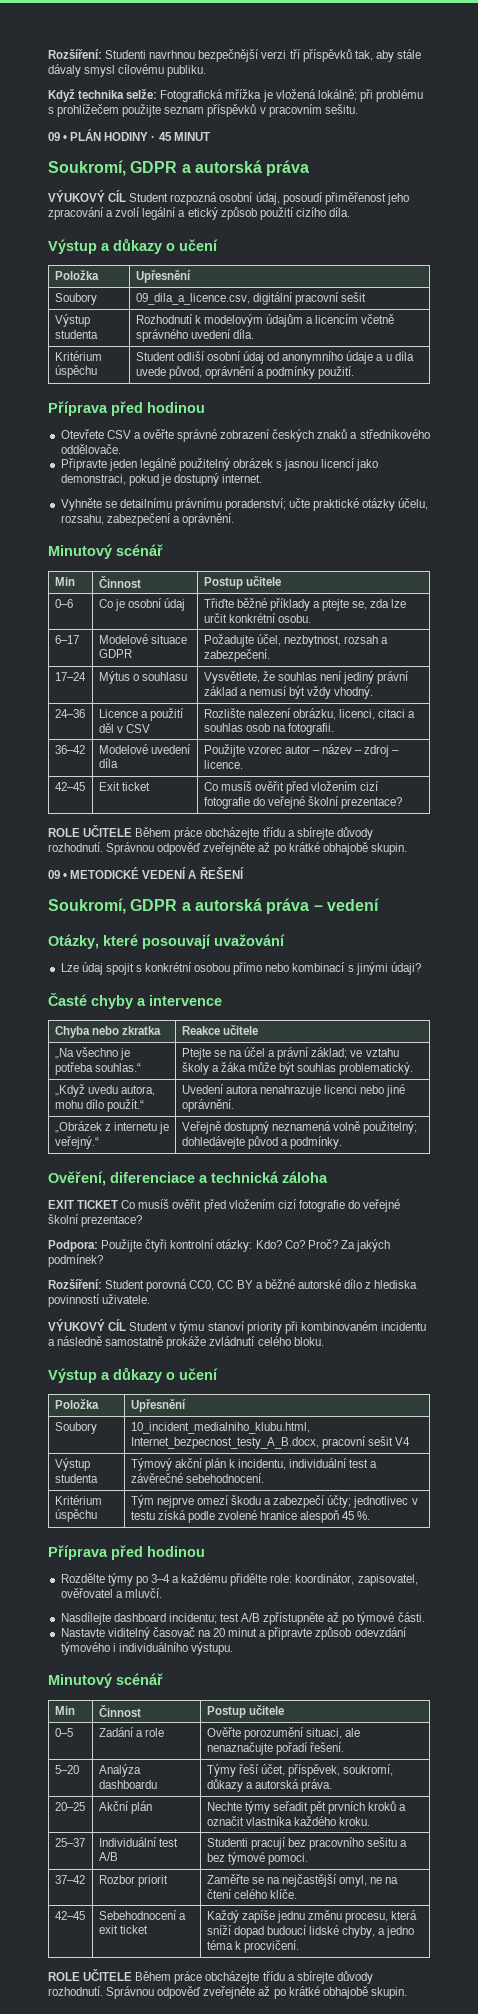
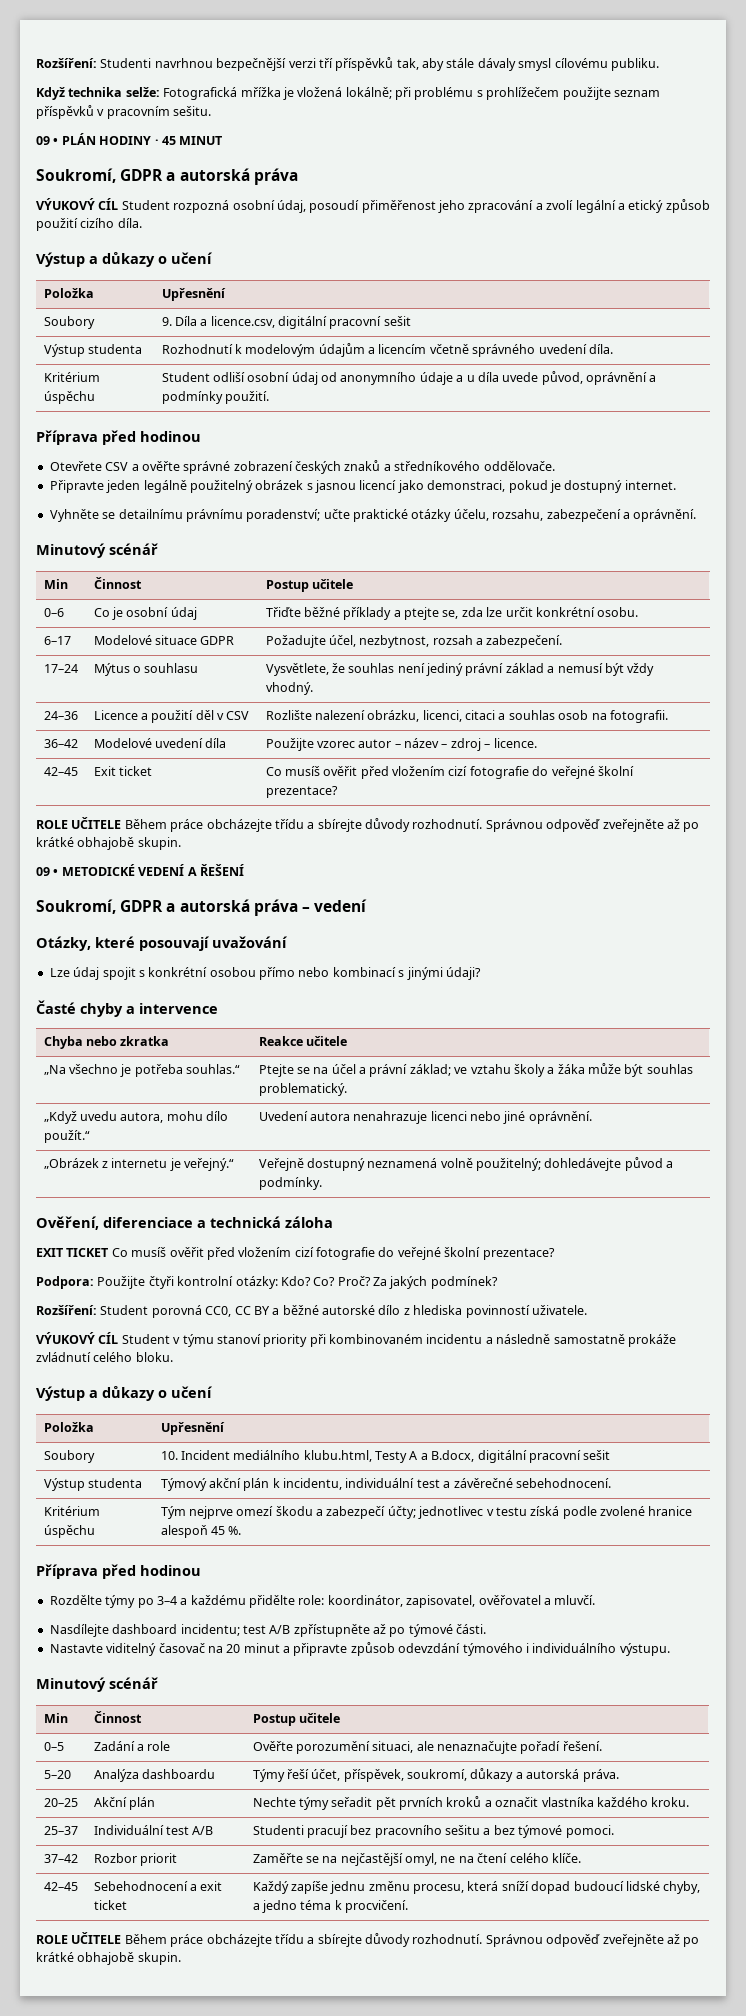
[135,293,250,305] 09_dila_a_licence.csv, -> [161,316,275,328] 9. Díla a licence.csv,
[130,1422,310,1434] [130,1436,411,1449] 10_incident_medialniho_klubu.html, Internet_bezpecnost_testy_A_B.docx, pracovní sešit V4 -> [160,1450,611,1463] 10. Incident mediálního klubu.html, Testy A a B.docx, digitální pracovní sešit

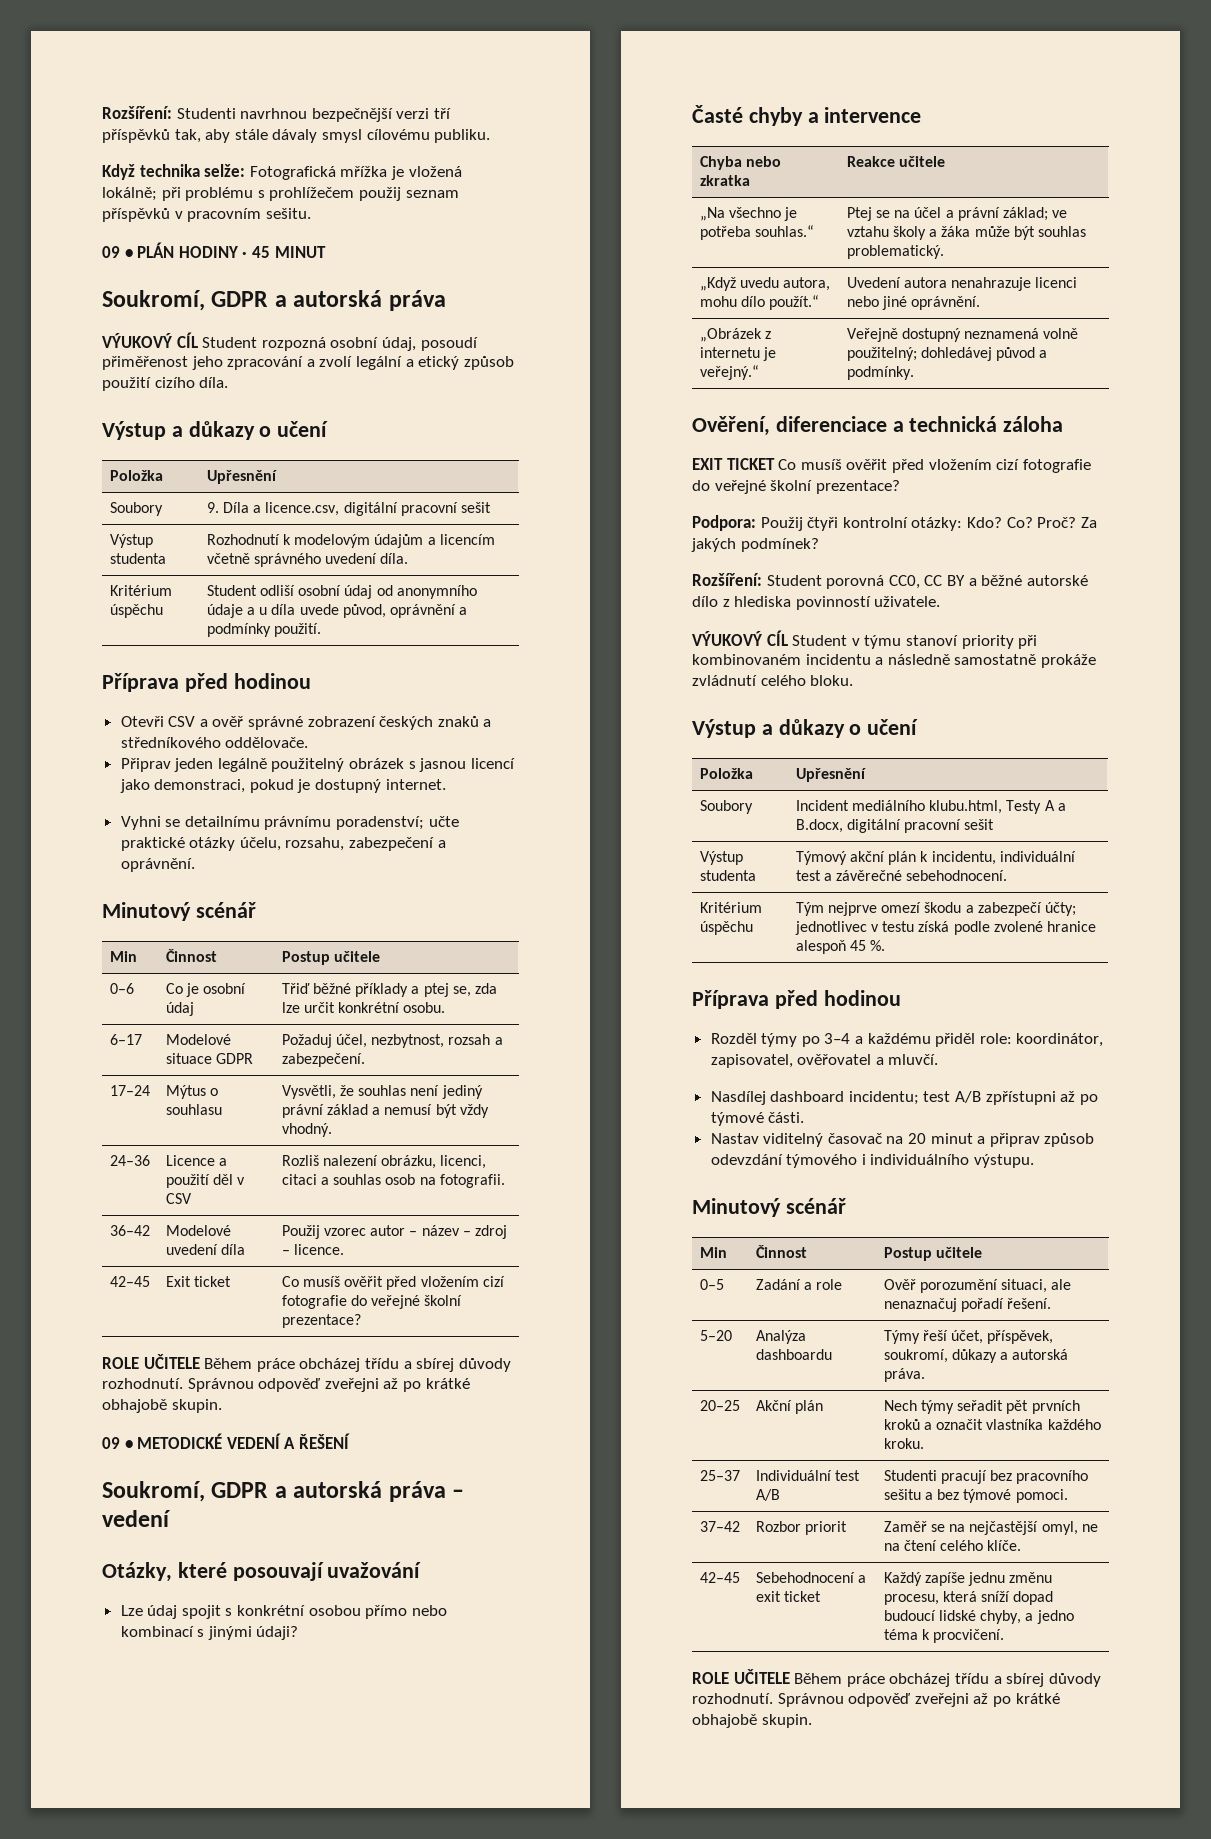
[562,87,611,100] použijte -> [358,187,401,201] použij
[49,461,102,471] Otevřete -> [120,716,164,727] Otevři
[141,461,180,471] ověřte -> [212,716,244,727] ověř
[49,480,104,493] Připravte -> [120,758,171,772] Připrav
[49,509,99,522] Vyhněte -> [120,816,161,830] Vyhni
[265,607,301,617] Třiďte -> [281,983,310,994] Třiď
[404,607,440,620] ptejte -> [423,983,449,997] ptej
[265,635,326,648] Požadujte -> [281,1034,332,1048] Požaduj
[265,663,329,676] Vysvětlete, -> [281,1085,336,1099] Vysvětli,
[265,710,312,720] Rozlište -> [281,1155,319,1166] Rozliš
[265,738,314,751] Použijte -> [281,1225,320,1239] Použij
[206,818,664,832] obcházejte třídu a sbírejte důvody rozhodnutí. Správnou odpověď zveřejněte -> [299,1358,511,1372] [102,1378,379,1392] obcházej třídu a sbírej důvody rozhodnutí. Správnou odpověď zveřejni
[258,1064,294,1077] Ptejte -> [846,207,872,221] Ptej
[544,1158,622,1171] dohledávejte -> [920,347,992,361] dohledávej
[97,1276,146,1289] Použijte -> [760,517,803,531] Použij
[160,1451,178,1460] 10. -> (753, 807) none
[49,1595,102,1605] Rozdělte -> [710,1033,757,1044] Rozděl
[249,1595,295,1608] přidělte -> [935,1033,976,1047] přiděl
[49,1624,109,1637] Nasdílejte -> [710,1091,766,1105] Nasdílej
[293,1624,370,1637] zpřístupněte -> [985,1091,1056,1105] zpřístupni
[49,1644,103,1653] Nastavte -> [710,1133,759,1144] Nastav
[293,1643,348,1656] připravte -> [989,1133,1040,1147] připrav
[252,1741,293,1751] Ověřte -> [883,1279,916,1290] Ověř
[437,1741,518,1754] nenaznačujte -> [883,1298,957,1312] nenaznačuj
[252,1797,296,1807] Nechte -> [883,1400,917,1411] Nech
[252,1853,303,1863] Zaměřte -> [883,1521,927,1532] Zaměř
[206,1933,664,1947] obcházejte třídu a sbírejte důvody rozhodnutí. Správnou odpověď zveřejněte -> [889,1673,1101,1687] [692,1693,969,1707] obcházej třídu a sbírej důvody rozhodnutí. Správnou odpověď zveřejni

